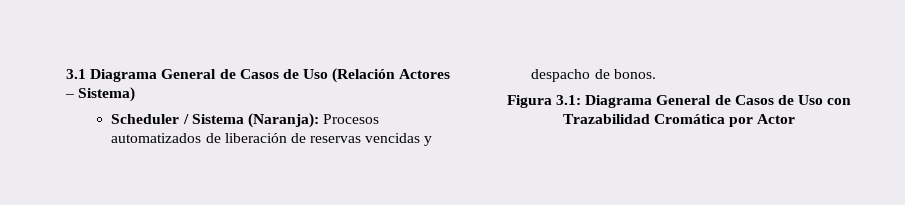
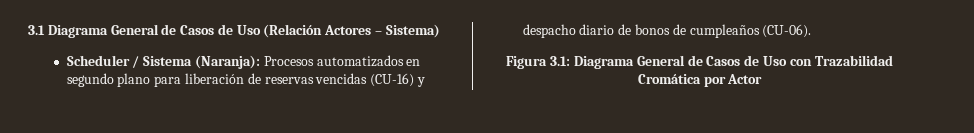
[205,133,221,143] de -> [406,59,421,66] [66,73,182,87] en segundo plano para
(421, 138) none -> [370,73,415,87] (CU-16)
[594,69,656,79] de bonos. -> [579,24,812,38] diario de bonos de cumpleaños (CU-06).

